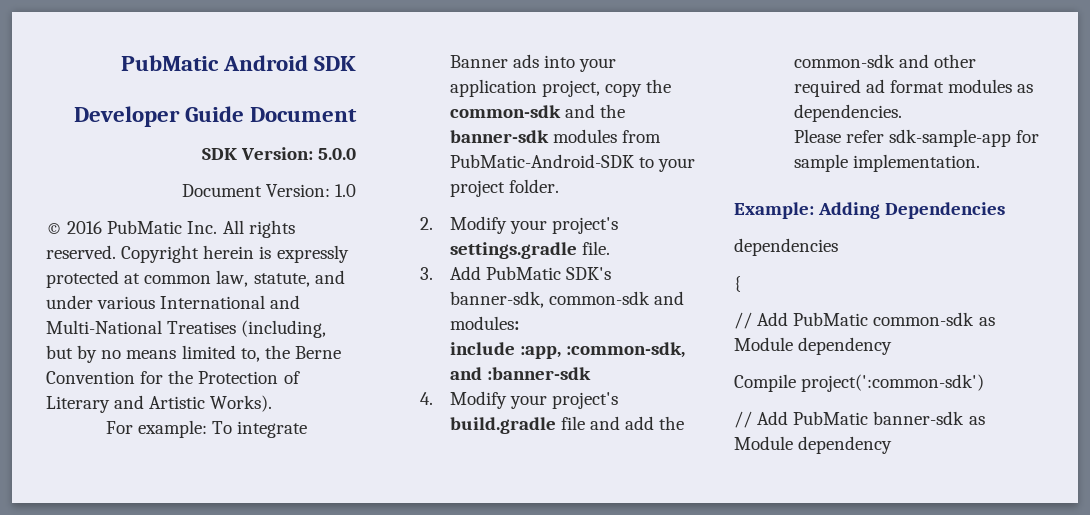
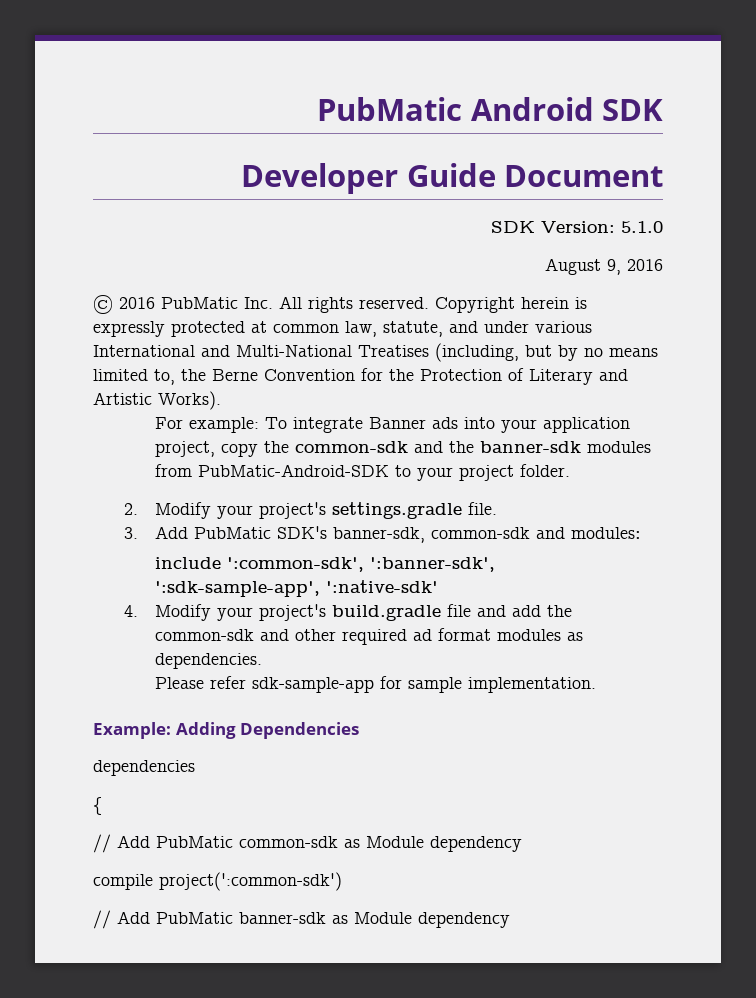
[318,148,356,160] [181,184,356,197] 5.0.0 // Document Version: 1.0 -> [621,221,663,233] [545,258,663,275] 5.1.0 // August 9, 2016
[519,342,685,359] [449,367,591,380] :app, :common-sdk, and :banner-sdk -> [226,557,495,572] [154,580,438,597] ':common-sdk', ':banner-sdk', ':sdk-sample-app', ':native-sdk'
[734,374,796,392] Compile -> [93,874,153,890] compile

